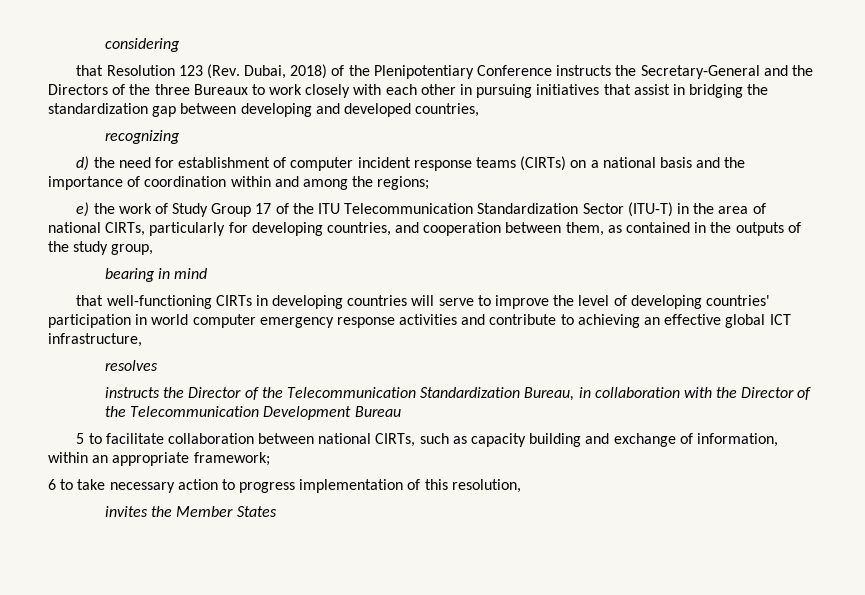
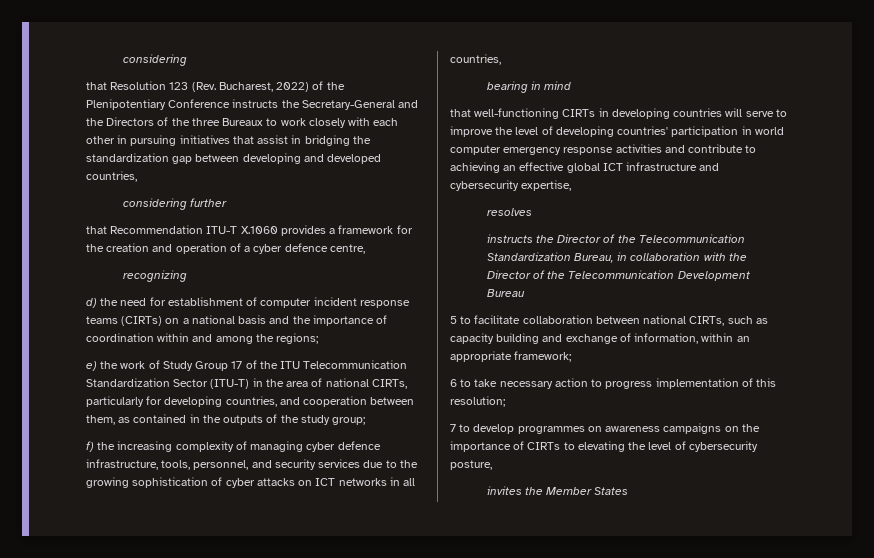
[244,64,328,79] Dubai, 2018) -> [218,82,310,92] Bucharest, 2022)
(480, 110) none -> [122,198,227,210] [86,225,413,236] [86,243,365,254] // considering further // that Recommendation ITU-T X.1060 provides a framework for the creation and operation of a cyber defence centre,
[111,244,154,255] group, -> [332,417,366,425] [86,441,381,452] [86,459,418,470] [86,477,416,488] [450,54,501,65] group; // f) the increasing complexity of managing cyber defence infrastructure, tools, personnel, and security services due to the growing sophistication of cyber attacks on ICT networks in all countries,
[48,333,142,347] infrastructure, -> [626,162,720,171] [450,180,572,191] infrastructure and cybersecurity expertise,
[451,479,521,493] resolution, -> [450,396,505,407] [450,423,760,434] [450,441,758,452] [450,460,492,470] resolution; // 7 to develop programmes on awareness campaigns on the importance of CIRTs to elevating the level of cybersecurity posture,

